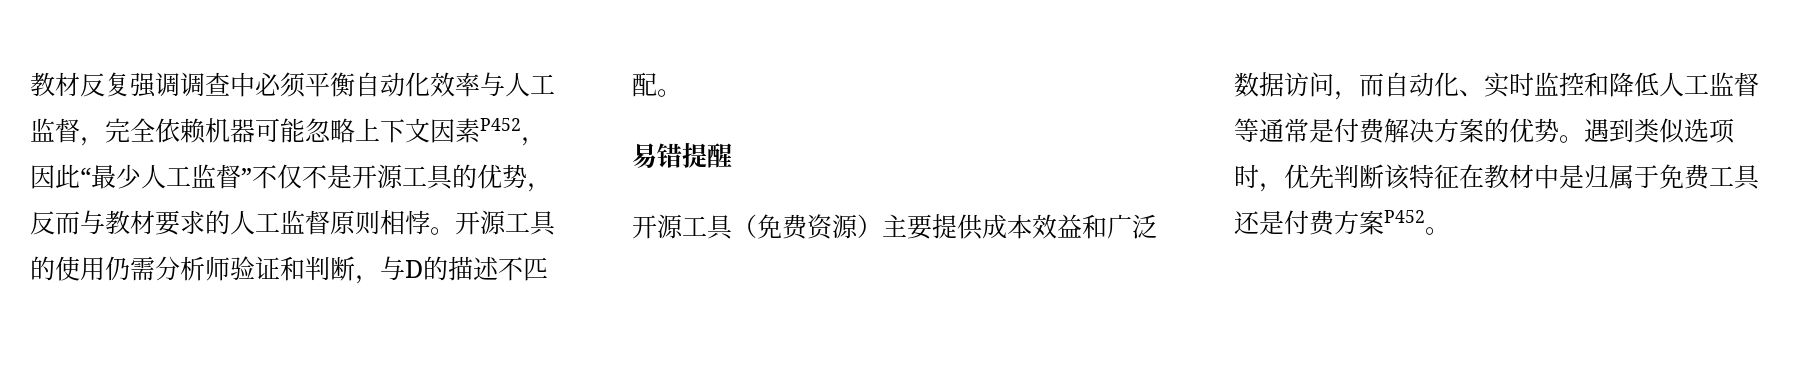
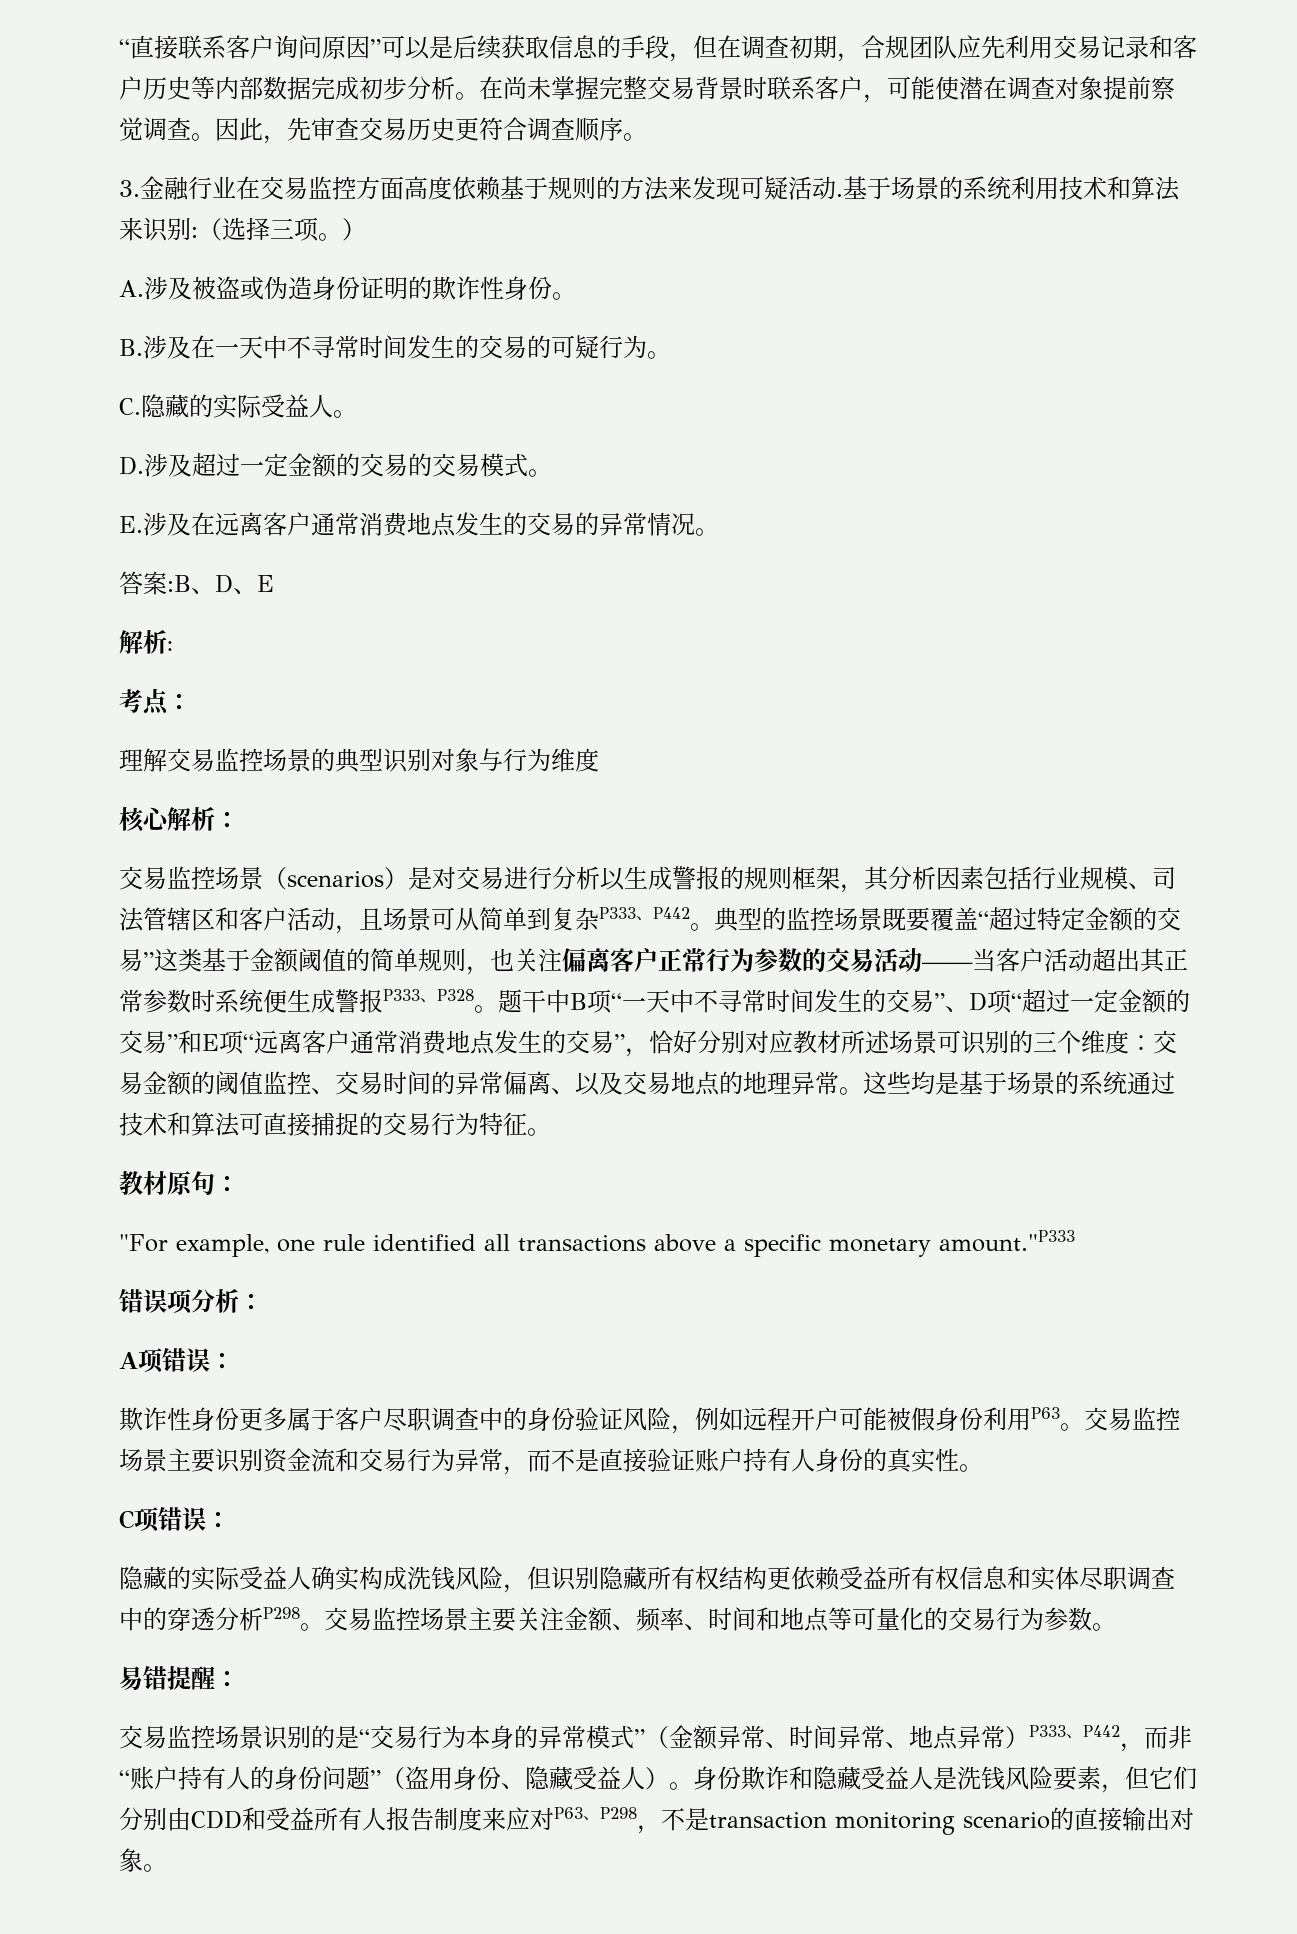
[30,72,555,98] [30,118,521,146] [521,137,546,146] [30,164,552,192] [30,210,556,236] [30,256,548,284] [632,72,682,97] [632,143,732,169] [632,214,1157,240] [1234,72,1759,100] [1234,118,1735,144] [1234,164,1760,192] [1234,210,1425,236] 教材反复强调调查中必须平衡自动化效率与人工监督，完全依赖机器可能忽略上下文因素P452，因此“最少人工监督”不仅不是开源工具的优势，反而与教材要求的人工监督原则相悖。开源工具的使用仍需分析师验证和判断，与D的描述不匹配。 // 易错提醒 // 开源工具（免费资源）主要提供成本效益和广泛数据访问，而自动化、实时监控和降低人工监督等通常是付费解决方案的优势。遇到类似选项时，优先判断该特征在教材中是归属于免费工具还是付费方案P452 -> [119,35,1197,62] [119,76,1175,103] [119,117,647,144] [119,176,1180,201] [119,217,366,242] [119,276,576,300] [119,335,671,359] [119,394,357,419] [119,453,552,478] [119,512,719,537] [119,571,274,595] [119,629,173,654] [119,688,191,715] [119,748,599,773] [119,806,239,833] [119,866,1176,893] [119,907,690,934] [690,907,1181,932] [119,948,1188,975] [119,989,474,1013] [474,989,1190,1014] [119,1030,1177,1057] [119,1071,1175,1096] [119,1112,551,1137] [119,1171,239,1196] [119,1230,1075,1257] [119,1288,263,1314] [119,1347,234,1373] [119,1407,1060,1434] [1060,1407,1180,1431] [119,1448,983,1475] [119,1506,230,1532] [119,1566,1175,1593] [119,1607,300,1631] [300,1607,1116,1632] [119,1665,239,1691] [119,1725,1120,1750] [1120,1725,1192,1752] [119,1766,1197,1793] [119,1807,637,1831] [637,1807,1194,1835] [119,1848,143,1872] “直接联系客户询问原因”可以是后续获取信息的手段，但在调查初期，合规团队应先利用交易记录和客户历史等内部数据完成初步分析。在尚未掌握完整交易背景时联系客户，可能使潜在调查对象提前察觉调查。因此，先审查交易历史更符合调查顺序。 // 3.金融行业在交易监控方面高度依赖基于规则的方法来发现可疑活动.基于场景的系统利用技术和算法来识别:（选择三项。） // A.涉及被盗或伪造身份证明的欺诈性身份。 // B.涉及在一天中不寻常时间发生的交易的可疑行为。 // C.隐藏的实际受益人。 // D.涉及超过一定金额的交易的交易模式。 // E.涉及在远离客户通常消费地点发生的交易的异常情况。 // 答案:B、D、E // 解析: // 考点： // 理解交易监控场景的典型识别对象与行为维度 // 核心解析： // 交易监控场景（scenarios）是对交易进行分析以生成警报的规则框架，其分析因素包括行业规模、司法管辖区和客户活动，且场景可从简单到复杂P333、P442。典型的监控场景既要覆盖“超过特定金额的交易”这类基于金额阈值的简单规则，也关注偏离客户正常行为参数的交易活动——当客户活动超出其正常参数时系统便生成警报P333、P328。题干中B项“一天中不寻常时间发生的交易”、D项“超过一定金额的交易”和E项“远离客户通常消费地点发生的交易”，恰好分别对应教材所述场景可识别的三个维度：交易金额的阈值监控、交易时间的异常偏离、以及交易地点的地理异常。这些均是基于场景的系统通过技术和算法可直接捕捉的交易行为特征。 // 教材原句： // "For example, one rule identified all transactions above a specific monetary amount."P333 // 错误项分析： // A项错误： // 欺诈性身份更多属于客户尽职调查中的身份验证风险，例如远程开户可能被假身份利用P63。交易监控场景主要识别资金流和交易行为异常，而不是直接验证账户持有人身份的真实性。 // C项错误： // 隐藏的实际受益人确实构成洗钱风险，但识别隐藏所有权结构更依赖受益所有权信息和实体尽职调查中的穿透分析P298。交易监控场景主要关注金额、频率、时间和地点等可量化的交易行为参数。 // 易错提醒： // 交易监控场景识别的是“交易行为本身的异常模式”（金额异常、时间异常、地点异常）P333、P442，而非“账户持有人的身份问题”（盗用身份、隐藏受益人）。身份欺诈和隐藏受益人是洗钱风险要素，但它们分别由CDD和受益所有人报告制度来应对P63、P298，不是transaction monitoring scenario的直接输出对象

